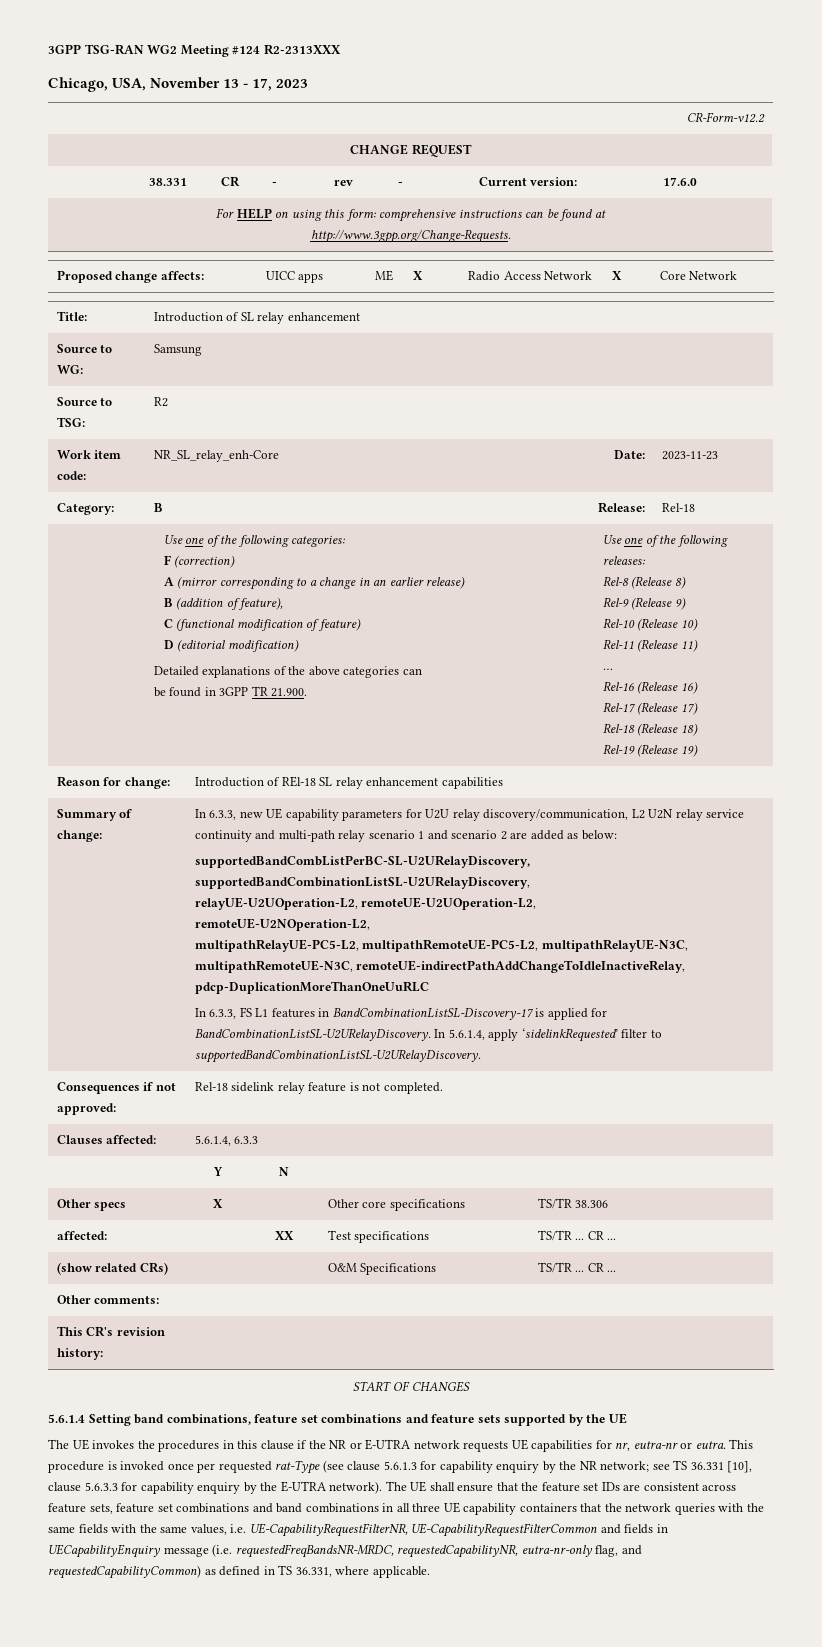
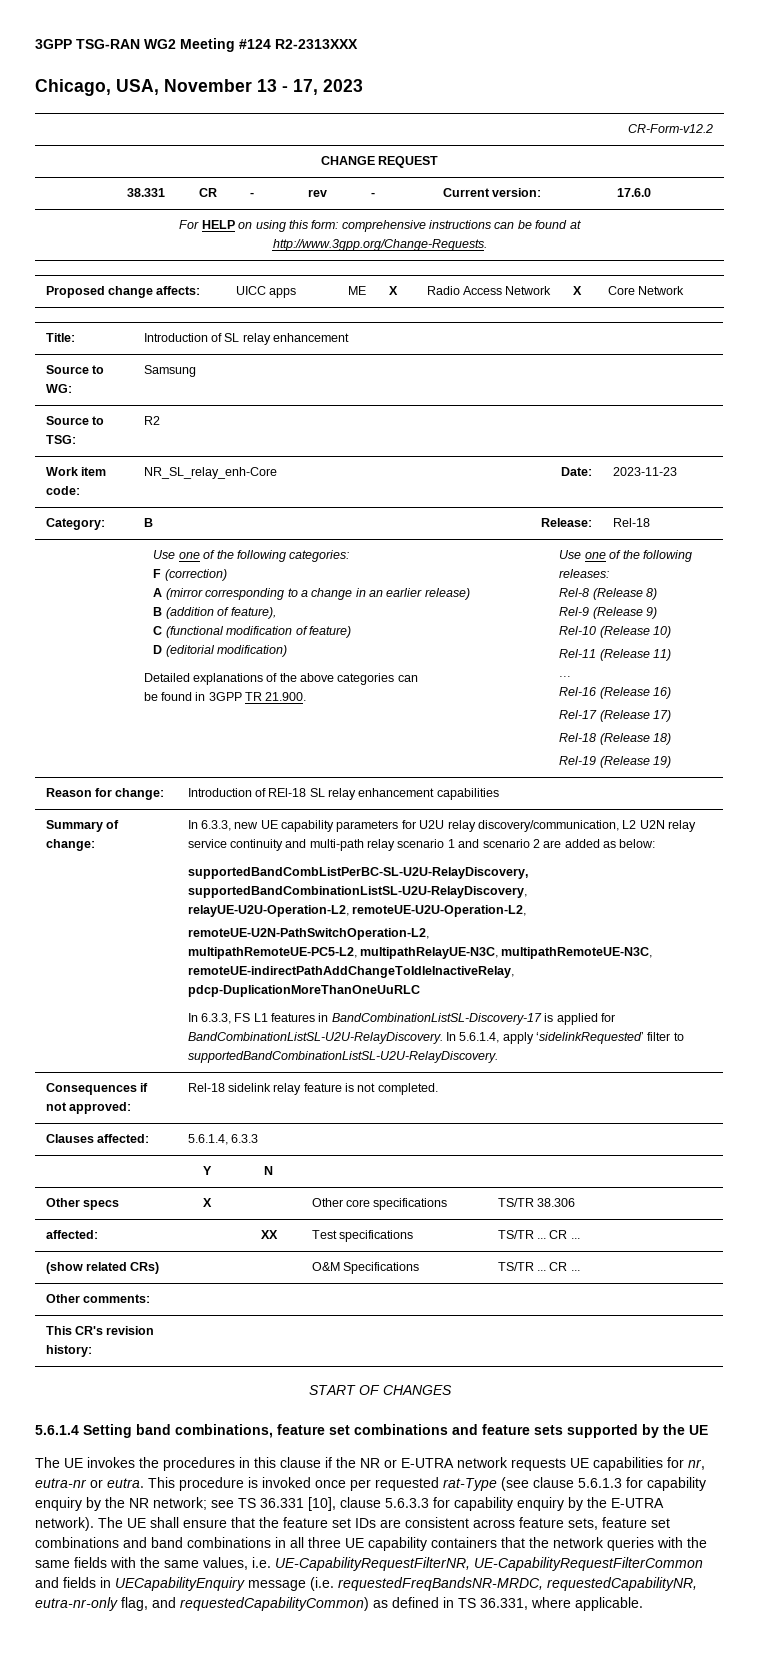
[194,855,530,868] [194,876,530,889] [194,897,537,910] [194,918,370,931] [194,939,359,952] supportedBandCombListPerBC-SL-U2URelayDiscovery, supportedBandCombinationListSL-U2URelayDiscovery, // relayUE-U2UOperation-L2, remoteUE-U2UOperation-L2, // remoteUE-U2NOperation-L2, // multipathRelayUE-PC5-L2, -> [187,867,528,879] [187,886,527,898] [187,905,526,917] [187,928,429,940] supportedBandCombListPerBC-SL-U2U-RelayDiscovery, supportedBandCombinationListSL-U2U-RelayDiscovery, // relayUE-U2U-Operation-L2, remoteUE-U2U-Operation-L2, // remoteUE-U2N-PathSwitchOperation-L2, //
[194,1028,431,1041] BandCombinationListSL-U2URelayDiscovery. -> [187,1032,443,1044] BandCombinationListSL-U2U-RelayDiscovery.
[194,1049,481,1063] supportedBandCombinationListSL-U2URelayDiscovery. -> [187,1051,498,1063] supportedBandCombinationListSL-U2U-RelayDiscovery.

